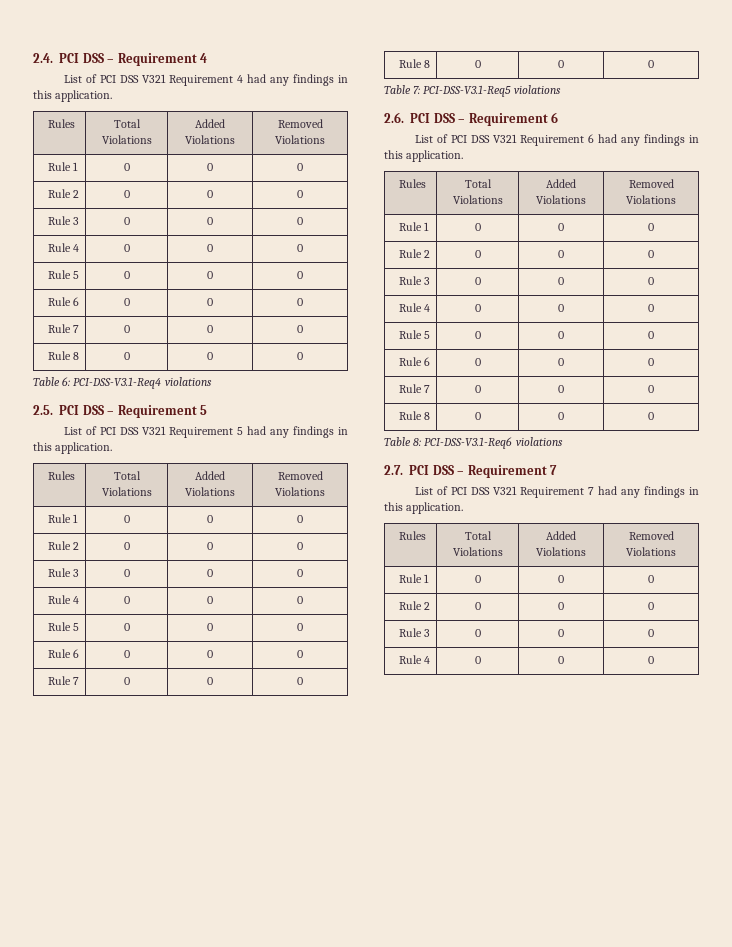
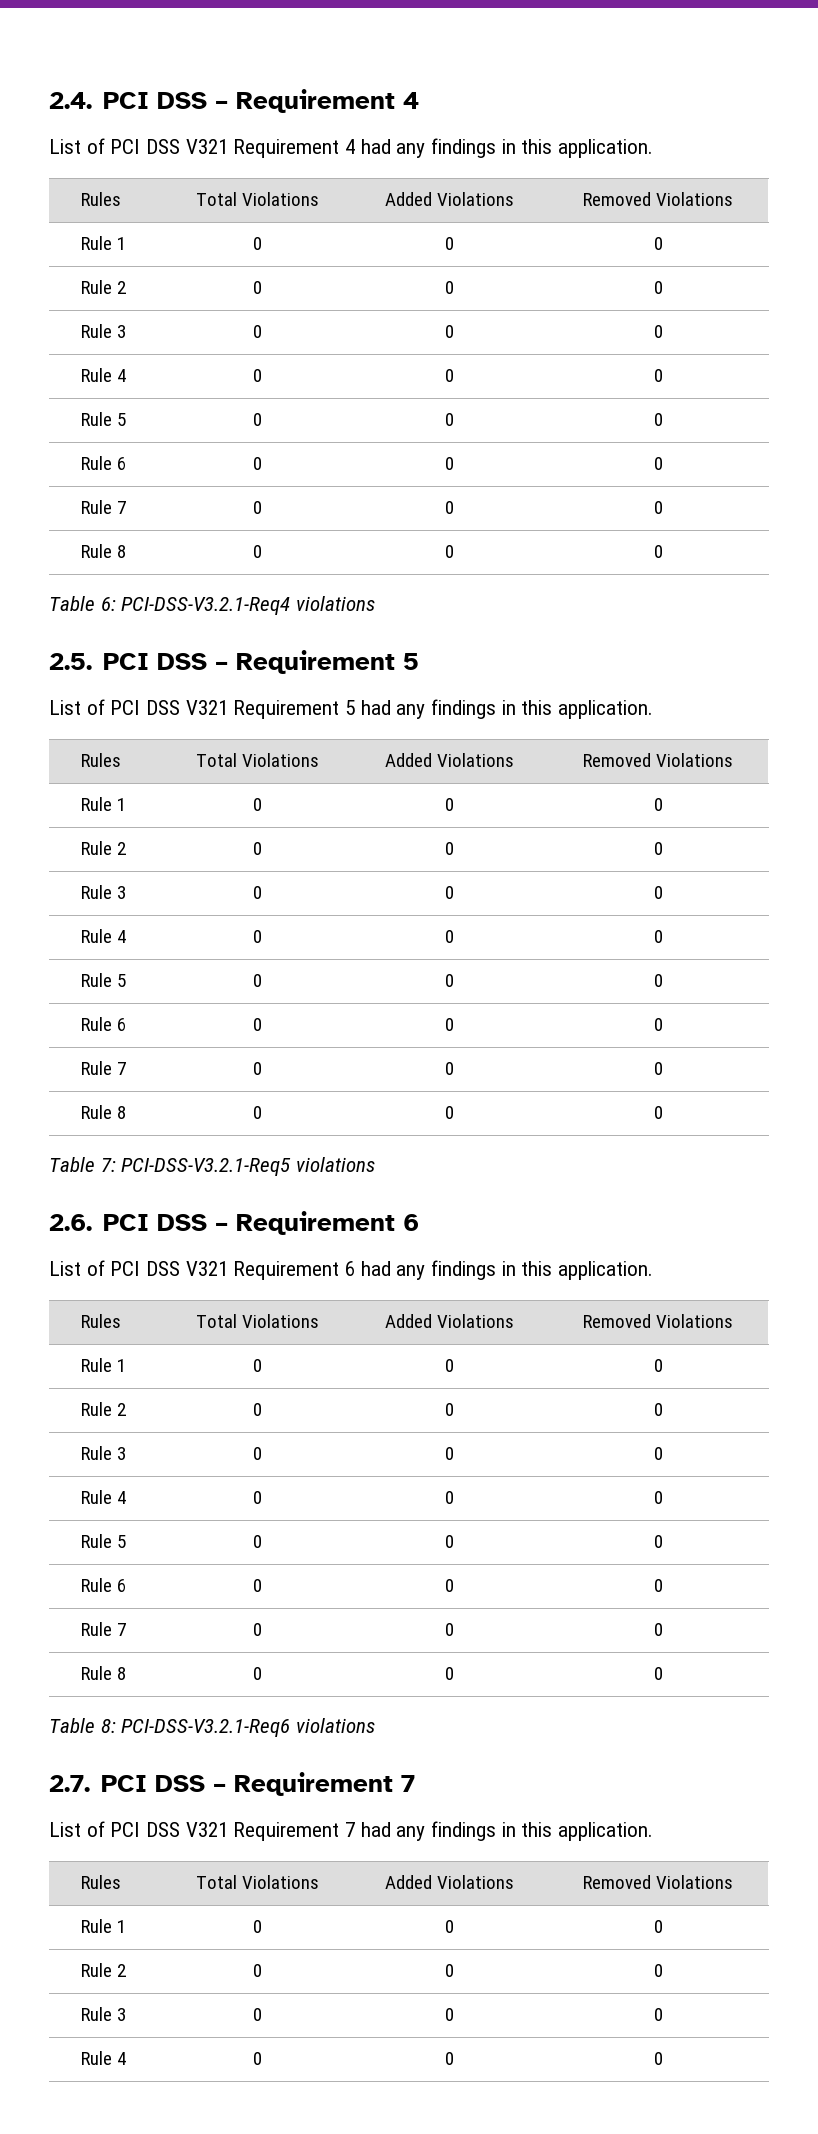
[73,377,162,389] PCI-DSS-V3.1-Req4 -> [121,597,291,615] PCI-DSS-V3.2.1-Req4
[423,85,512,97] PCI-DSS-V3.1-Req5 -> [121,1158,292,1176] PCI-DSS-V3.2.1-Req5
[424,437,513,449] PCI-DSS-V3.1-Req6 -> [121,1719,291,1737] PCI-DSS-V3.2.1-Req6

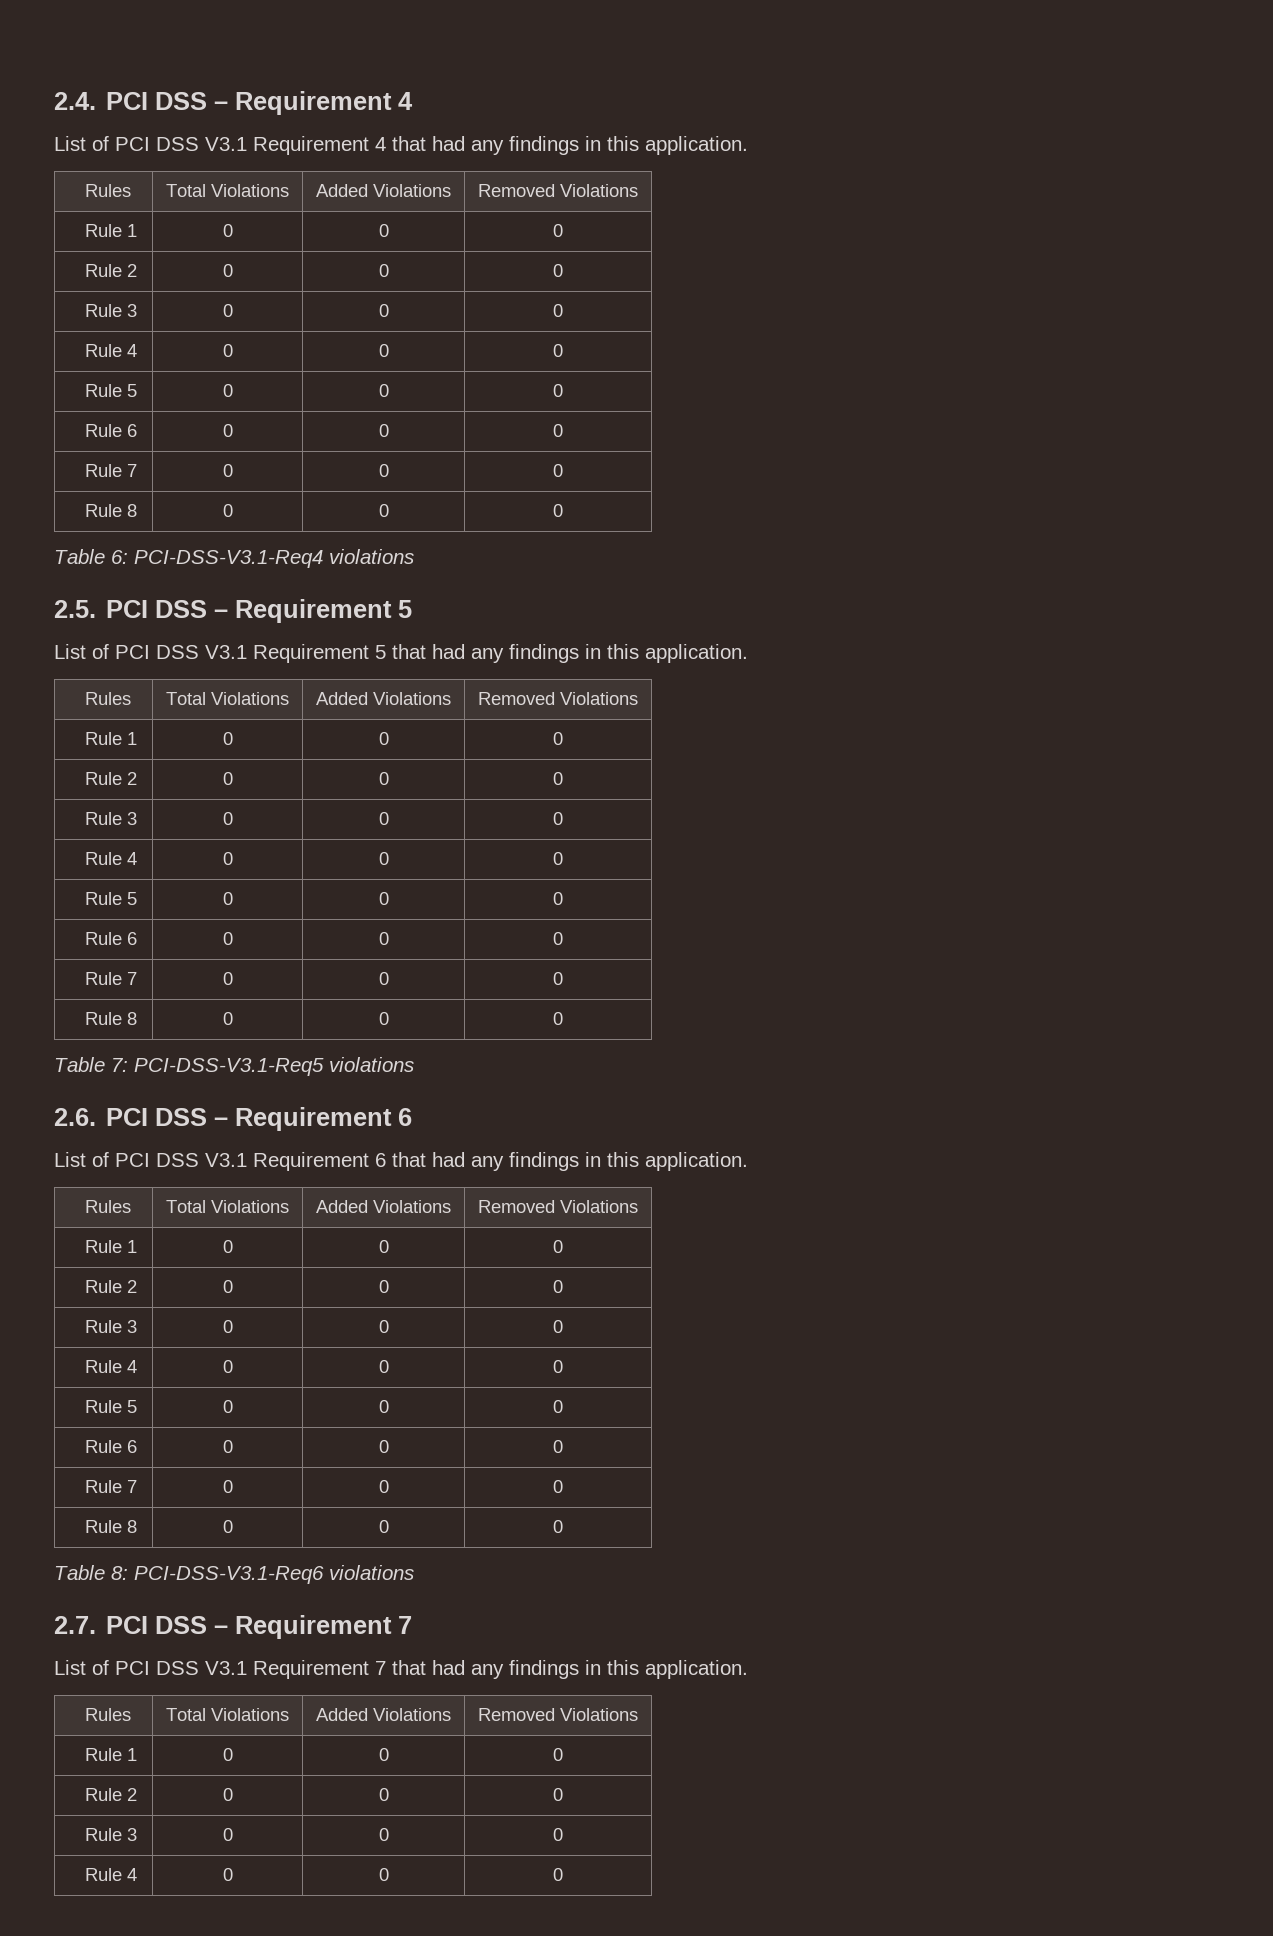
[185,139,356,158] V321 Requirement 4 -> [205,136,426,155] V3.1 Requirement 4 that
[121,597,291,615] PCI-DSS-V3.2.1-Req4 -> [134,550,323,568] PCI-DSS-V3.1-Req4
[185,700,356,719] V321 Requirement 5 -> [205,644,426,663] V3.1 Requirement 5 that
[121,1158,292,1176] PCI-DSS-V3.2.1-Req5 -> [134,1058,324,1076] PCI-DSS-V3.1-Req5
[185,1261,356,1280] V321 Requirement 6 -> [205,1152,426,1171] V3.1 Requirement 6 that
[121,1719,291,1737] PCI-DSS-V3.2.1-Req6 -> [134,1566,324,1584] PCI-DSS-V3.1-Req6
[185,1822,356,1841] V321 Requirement 7 -> [205,1660,426,1679] V3.1 Requirement 7 that

